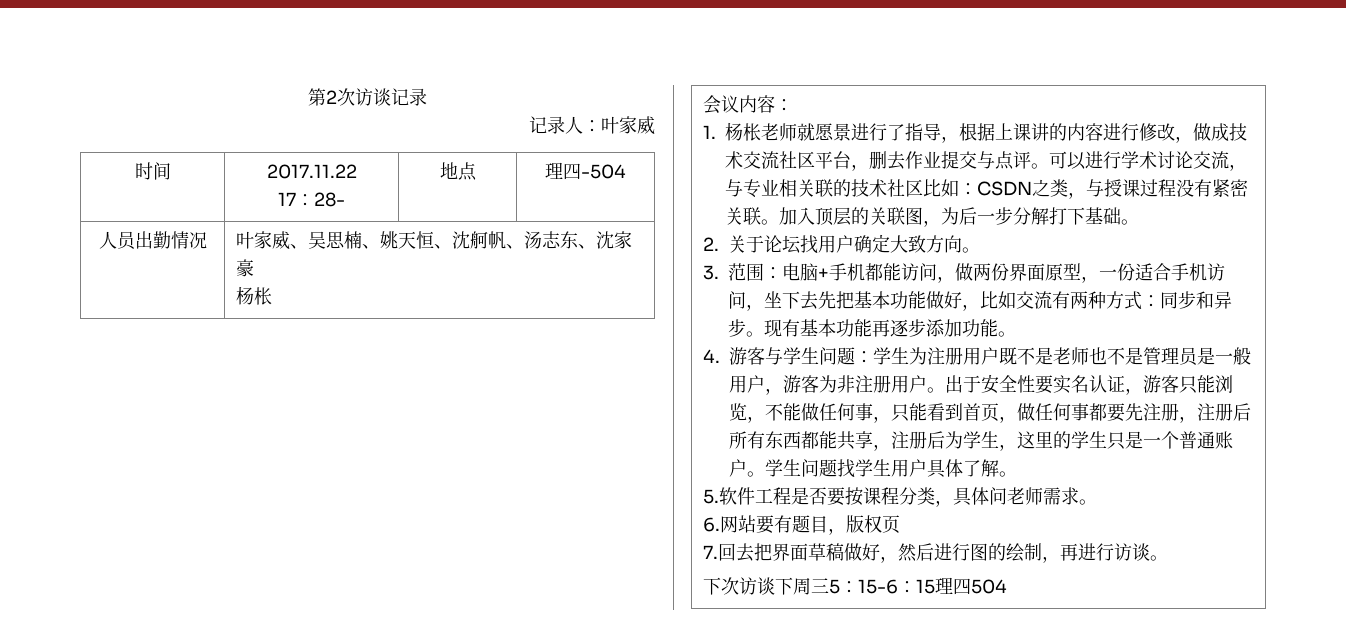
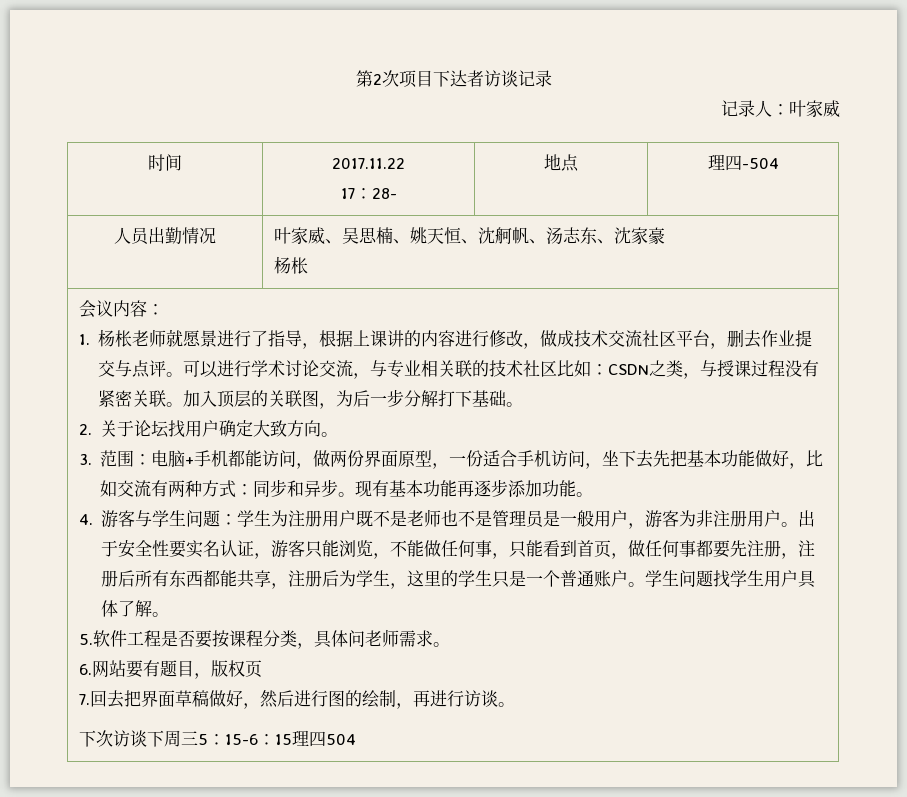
(355, 97) none -> [398,70,484,88] 项目下达者

